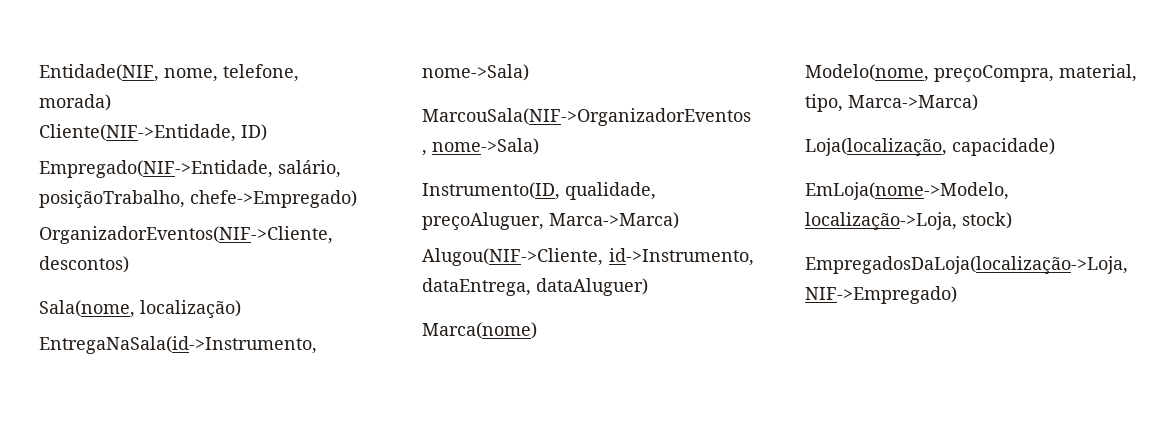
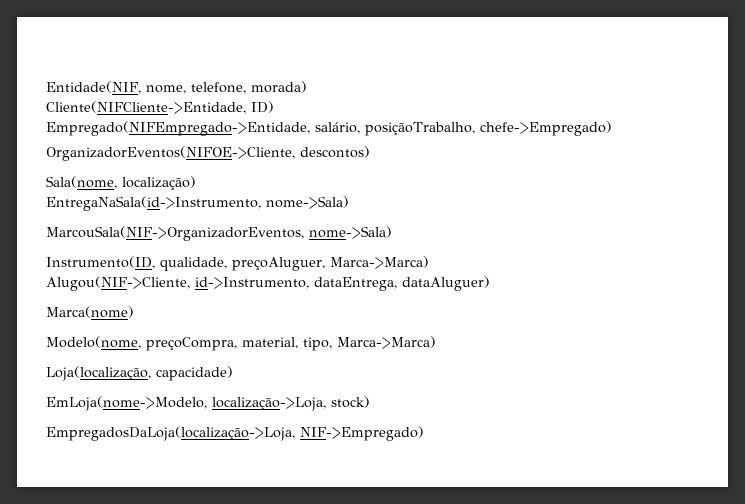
[39,124,236,142] Cliente(NIF->Entidade, -> [46,101,246,114] Cliente(NIFCliente->Entidade,
[39,160,273,178] Empregado(NIF->Entidade, -> [46,121,310,136] Empregado(NIFEmpregado->Entidade,
[39,226,333,244] OrganizadorEventos(NIF->Cliente, -> [46,146,295,161] OrganizadorEventos(NIFOE->Cliente,

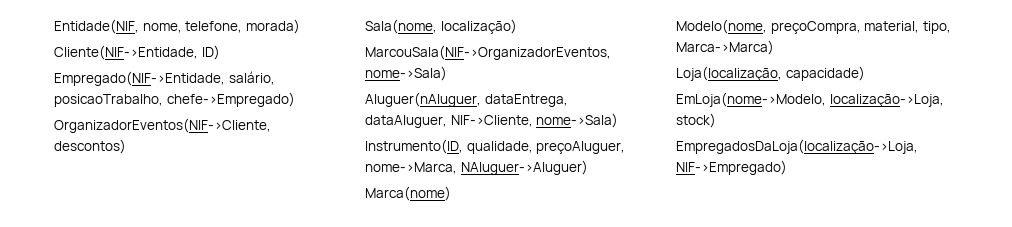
[46,101,246,114] Cliente(NIFCliente->Entidade, -> [54,45,198,60] Cliente(NIF->Entidade,
[46,121,475,136] Empregado(NIFEmpregado->Entidade, salário, posiçãoTrabalho, -> [54,71,275,86] [54,94,163,107] Empregado(NIF->Entidade, salário, posicaoTrabalho,
[46,146,295,161] OrganizadorEventos(NIFOE->Cliente, -> [54,118,271,133] OrganizadorEventos(NIF->Cliente,
[46,196,349,211] [46,226,304,241] EntregaNaSala(id->Instrumento, nome->Sala) // MarcouSala(NIF->OrganizadorEventos, -> [365,45,611,60] [365,66,447,81] [365,92,568,107] [365,115,533,128] MarcouSala(NIF->OrganizadorEventos, nome->Sala) // Aluguer(nAluguer, dataEntrega, dataAluguer, NIF->Cliente,
[330,256,429,269] [46,276,490,291] Marca->Marca) // Alugou(NIF->Cliente, id->Instrumento, dataEntrega, dataAluguer) -> [365,160,588,175] nome->Marca, NAluguer->Aluguer)

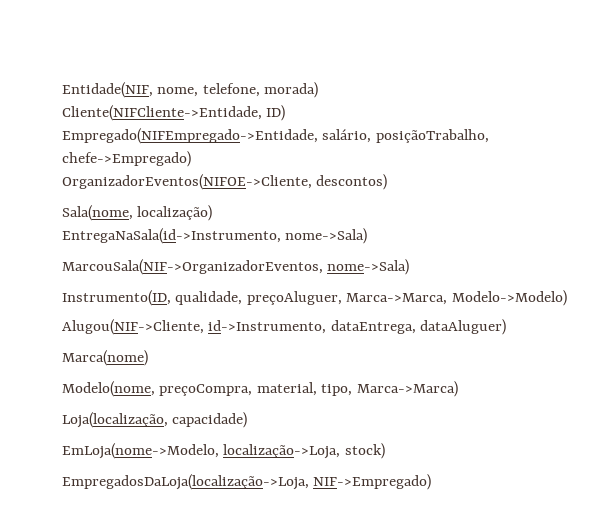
[54,45,198,60] Cliente(NIF->Entidade, -> [62,105,262,121] Cliente(NIFCliente->Entidade,
[54,71,275,86] [54,94,163,107] Empregado(NIF->Entidade, salário, posicaoTrabalho, -> [62,128,489,144] Empregado(NIFEmpregado->Entidade, salário, posiçãoTrabalho,
[54,118,271,133] OrganizadorEventos(NIF->Cliente, -> [62,174,312,190] OrganizadorEventos(NIFOE->Cliente,
[365,45,611,60] [365,66,447,81] [365,92,568,107] [365,115,533,128] MarcouSala(NIF->OrganizadorEventos, nome->Sala) // Aluguer(nAluguer, dataEntrega, dataAluguer, NIF->Cliente, -> [62,228,368,244] [62,259,323,275] EntregaNaSala(id->Instrumento, nome->Sala) // MarcouSala(NIF->OrganizadorEventos,
[365,160,588,175] nome->Marca, NAluguer->Aluguer) -> [346,290,567,306] [62,319,507,335] Marca->Marca, Modelo->Modelo) // Alugou(NIF->Cliente, id->Instrumento, dataEntrega, dataAluguer)

